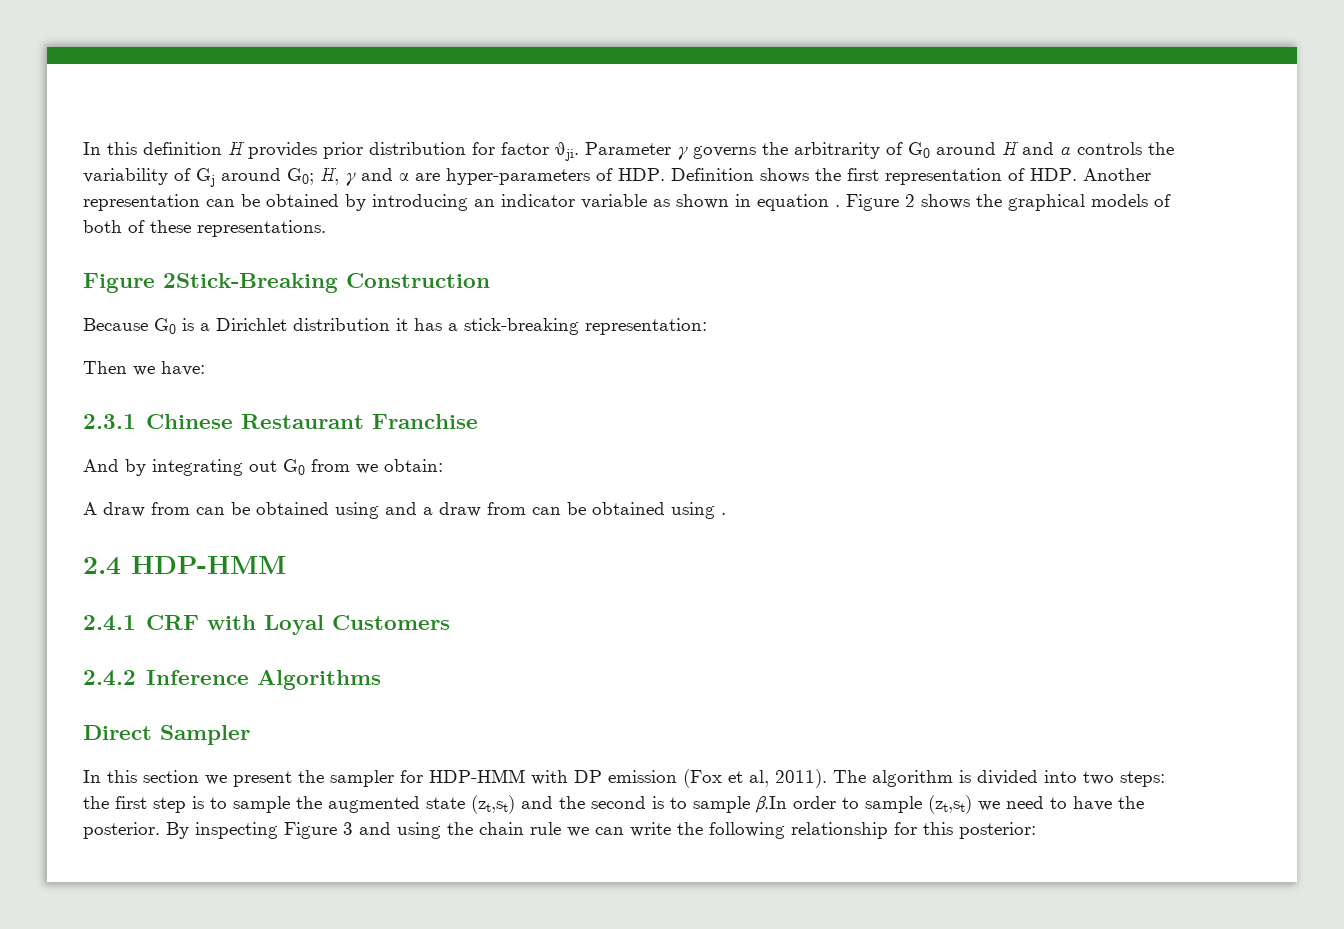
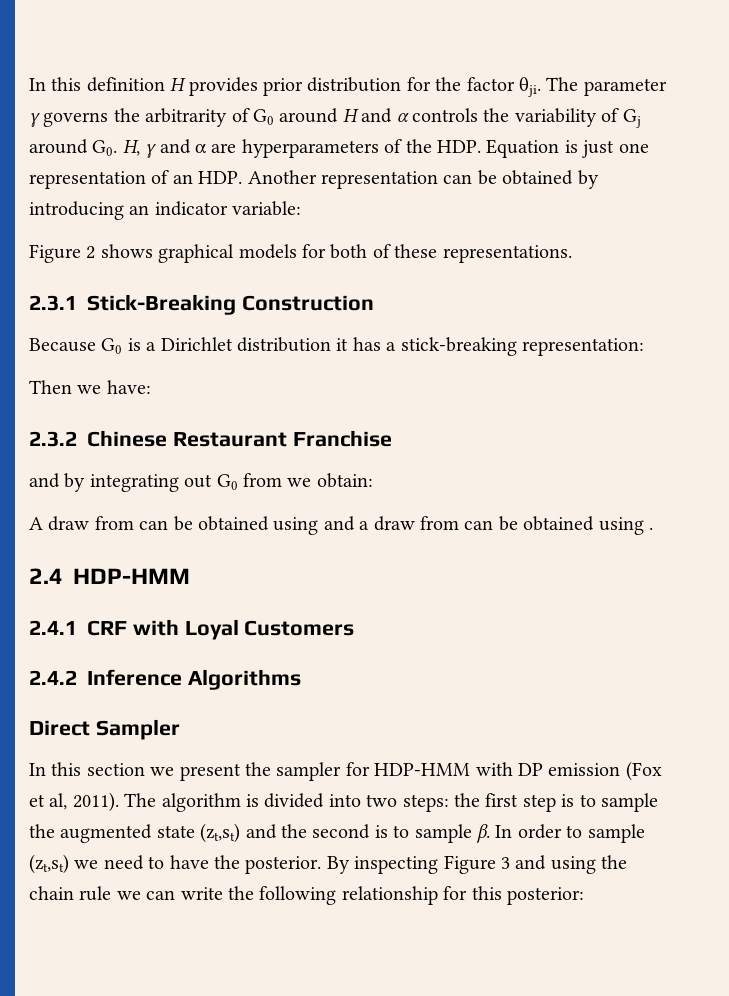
(495, 148) none -> [435,77,462,91] the
[585,142,671,155] Parameter -> [546,77,667,96] The parameter
[287,168,314,185] G0; -> [92,140,118,156] G0.
[446,168,879,185] hyper-parameters of HDP. Definition shows the first -> [241,139,649,158] hyperparameters of the HDP. Equation is just one
(1025, 174) none -> [172,174,193,184] an
[581,194,840,211] variable as shown in equation . -> [232,201,302,216] variable: //
[976,194,1002,207] the -> (153, 251) none
[1154,194,1171,207] of -> [302,244,326,258] for
[83,273,338,293] Figure 2Stick-Breaking -> [29,294,236,315] 2.3.1 Stick-Breaking
[83,414,136,429] 2.3.1 -> [29,431,77,447] 2.3.2
[83,459,119,472] And -> [29,473,60,488] and
[755,796,787,814] β.In -> [475,824,513,843] β. In

